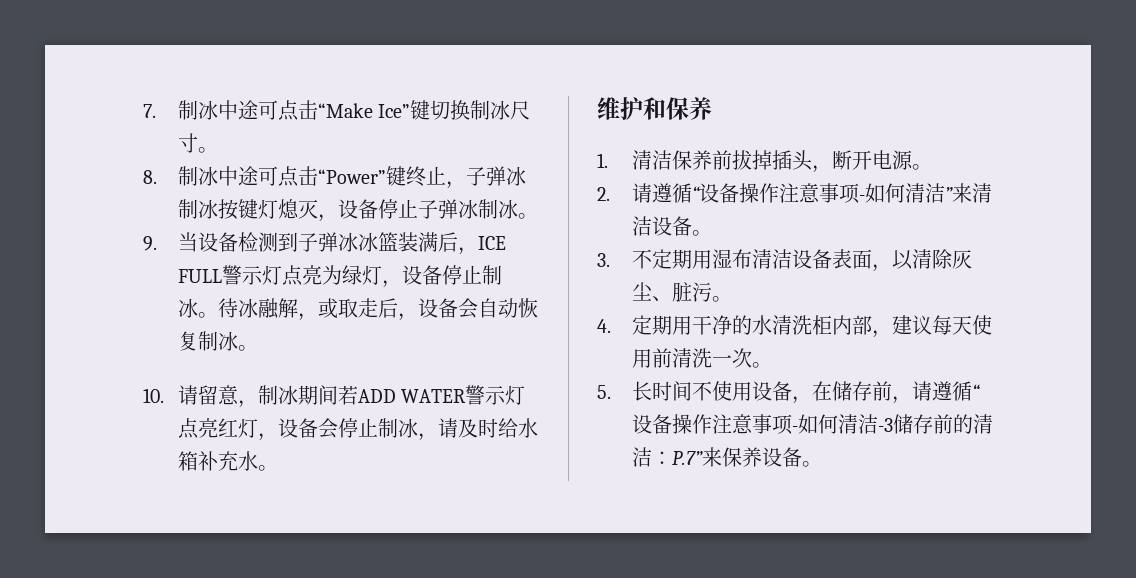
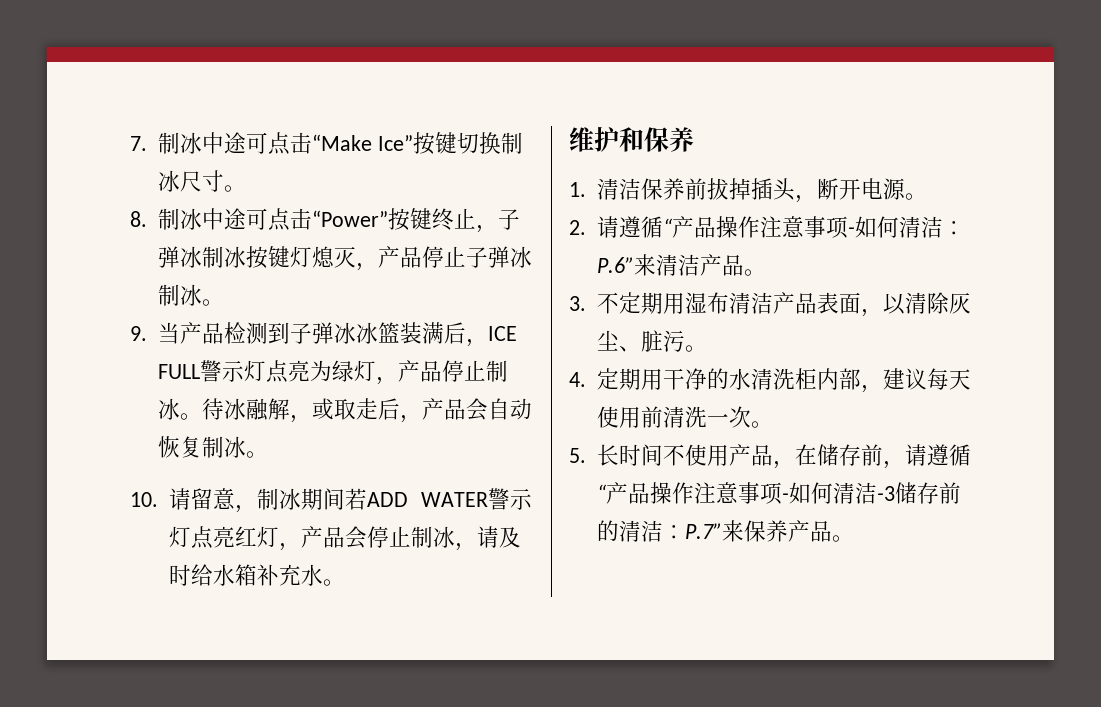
(411, 111) none -> [412,132,435,155] 按
(386, 176) none -> [387,208,410,231] 按
[337,199,378,219] 设备 -> [377,246,422,268] 产品
[197,232,238,252] 设备 -> [179,322,224,344] 产品
[401,265,442,285] 设备 -> [397,360,442,382] 产品
[417,298,458,318] 设备 -> [421,398,466,420] 产品
[277,418,318,438] 设备 -> [300,526,345,548] 产品
[698,183,992,204] [631,216,692,236] 设备操作注意事项-如何清洁”来清洁设备 -> [671,216,965,239] [596,254,744,276] 产品操作注意事项-如何清洁：P.6”来清洁产品
[791,249,832,269] 设备 -> [772,292,817,314] 产品
[751,381,792,401] 设备 -> [728,444,773,466] 产品
[631,414,672,434] 设备 -> [605,482,650,504] 产品
[761,447,802,467] 设备 -> [787,520,832,542] 产品

